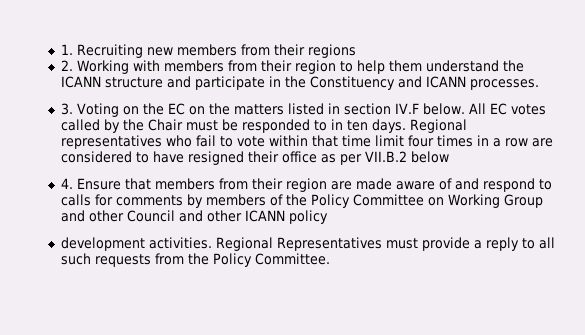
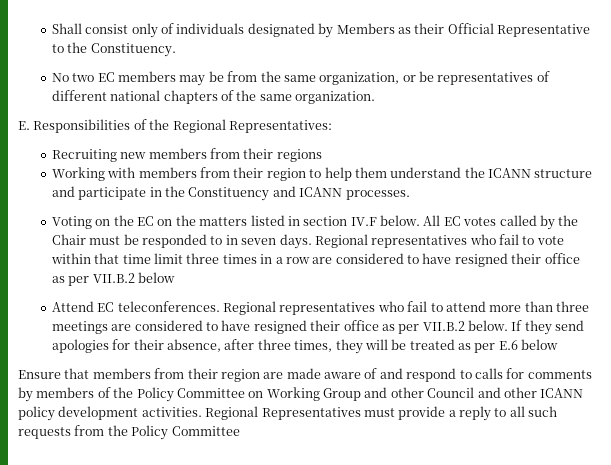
[61,44,74,55] 1. -> [51,23,591,38] [51,42,176,57] [51,71,550,86] [51,90,376,104] [18,119,332,133] Shall consist only of individuals designated by Members as their Official Representative to the Constituency. // No two EC members may be from the same organization, or be representatives of different national chapters of the same organization. // E. Responsibilities of the Regional Representatives: //
[61,60,74,71] 2. -> (322, 155) none
[61,103,74,115] 3. -> (410, 195) none
[347,120,369,131] ten -> [241,238,277,245] seven
[408,135,435,147] four -> [186,253,220,264] three
[61,178,74,189] 4. -> [51,301,590,315] [51,320,585,335] [51,339,559,354] Attend EC teleconferences. Regional representatives who fail to attend more than three meetings are considered to have resigned their office as per VII.B.2 below. If they send apologies for their absence, after three times, they will be treated as per E.6 below //
(329, 217) // -> (55, 413) none
[255,253,331,265] Committee. -> [171,426,240,436] Committee

